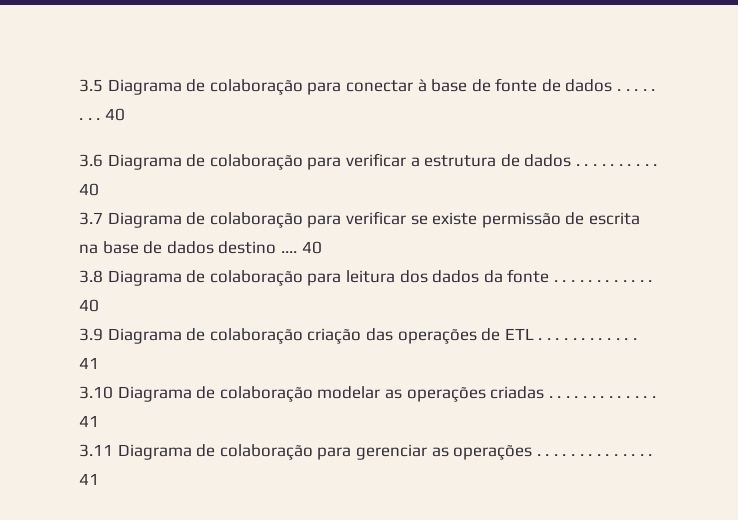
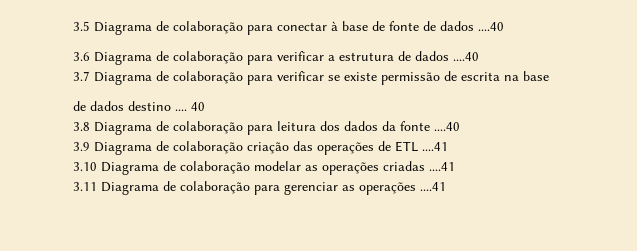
[617,89,656,91] [79,108,125,121] . . . . . . . . 40 -> [478,22,504,31] ....40
[575,164,658,166] [79,183,99,196] . . . . . . . . . . 40 -> [453,52,479,61] ....40
(139, 247) none -> (549, 76) //
[553,280,653,282] [79,299,99,312] . . . . . . . . . . . . 40 -> [434,122,460,131] ....40
[538,338,637,340] [79,357,99,369] . . . . . . . . . . . . 41 -> [422,142,448,151] ....41
[548,396,656,398] [79,415,99,427] . . . . . . . . . . . . . 41 -> [429,162,455,171] ....41
[536,454,653,456] [79,473,99,485] . . . . . . . . . . . . . . 41 -> [420,182,446,191] ....41

